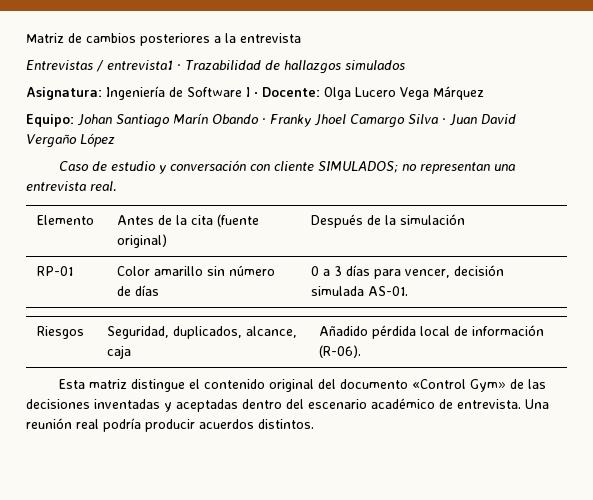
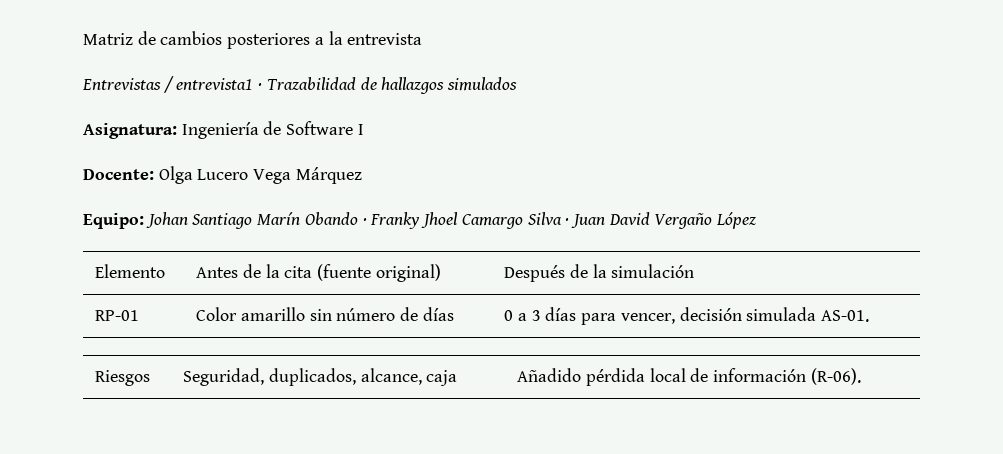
[254,92,258,97] · -> (364, 129) //
[59,160,516,174] [26,181,117,192] // Caso de estudio y conversación con cliente SIMULADOS; no representan una entrevista real. -> (757, 220) none
[59,379,547,392] [26,398,549,412] [26,418,314,432] // Esta matriz distingue el contenido original del documento «Control Gym» de las decisiones inventadas y aceptadas dentro del escenario académico de entrevista. Una reunión real podría producir acuerdos distintos. -> (861, 376) none

